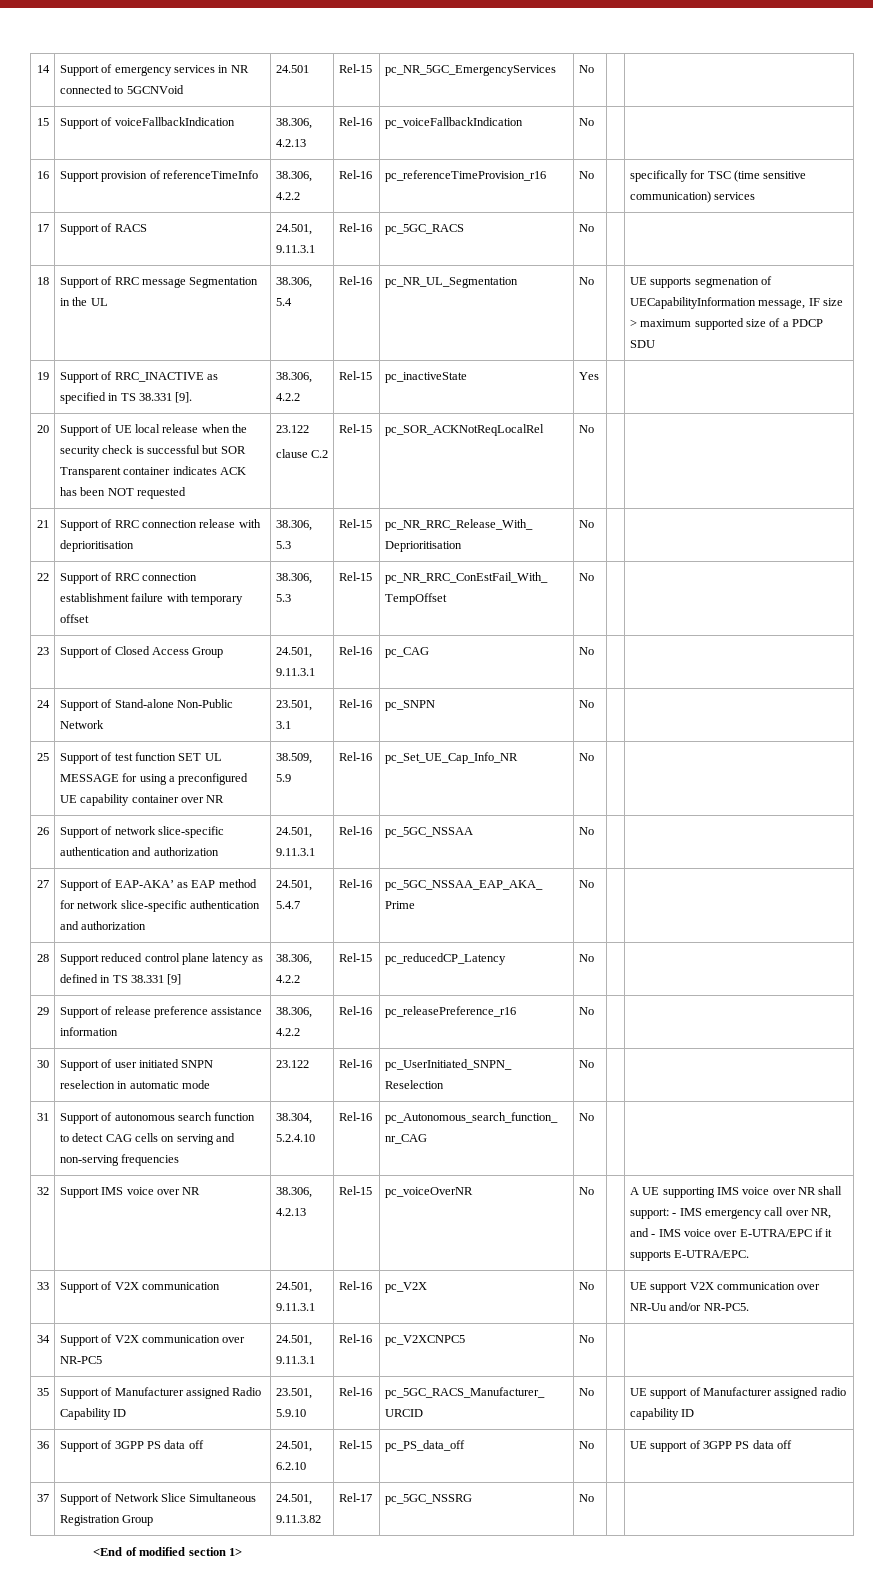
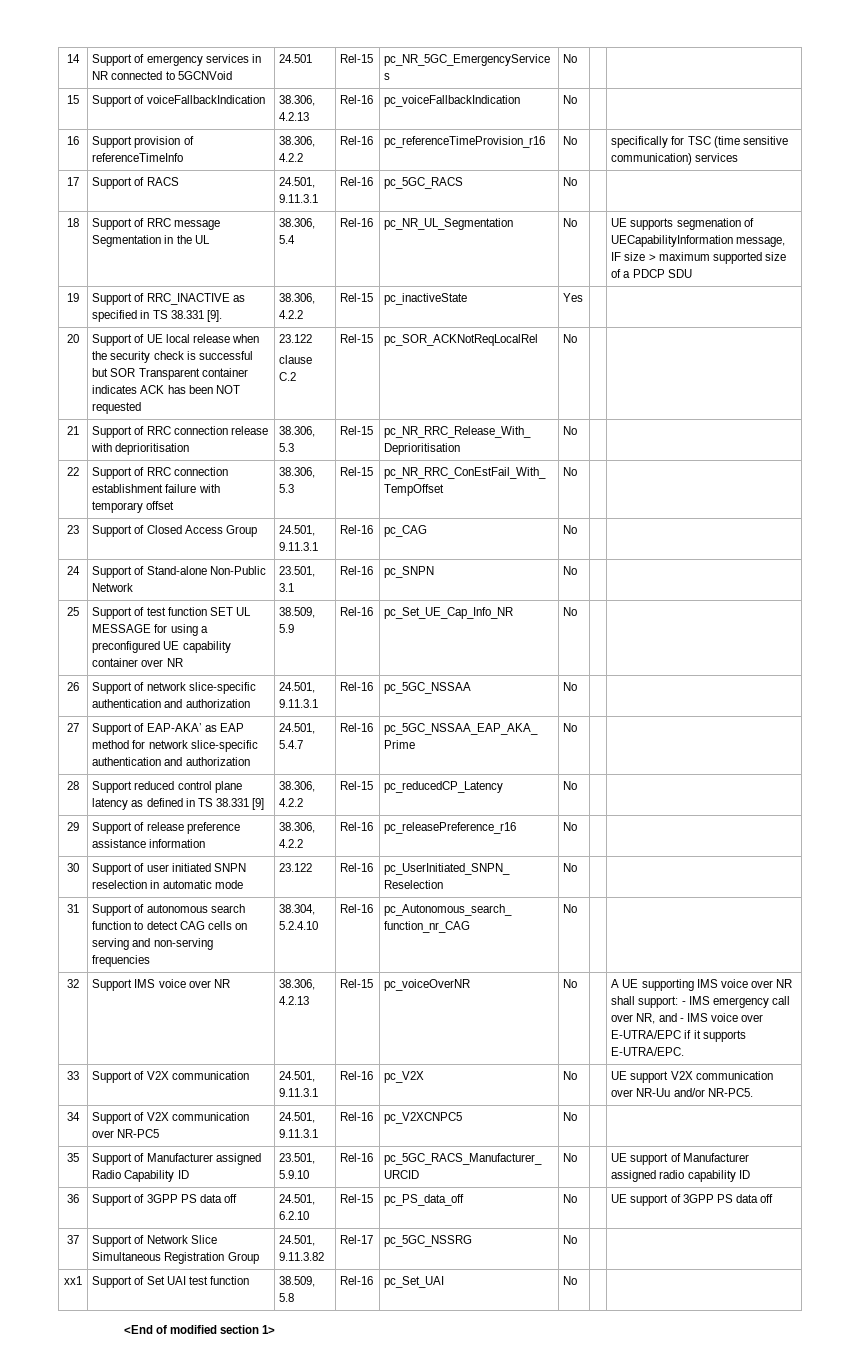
(594, 1498) none -> [64,1276,82,1285] [92,1276,249,1288] [279,1276,316,1287] [279,1293,295,1302] [340,1276,374,1285] [384,1276,445,1288] [563,1276,578,1285] // xx1 | Support of Set UAI test function | 38.509, 5.8 | Rel-16 | pc_Set_UAI | No | |

